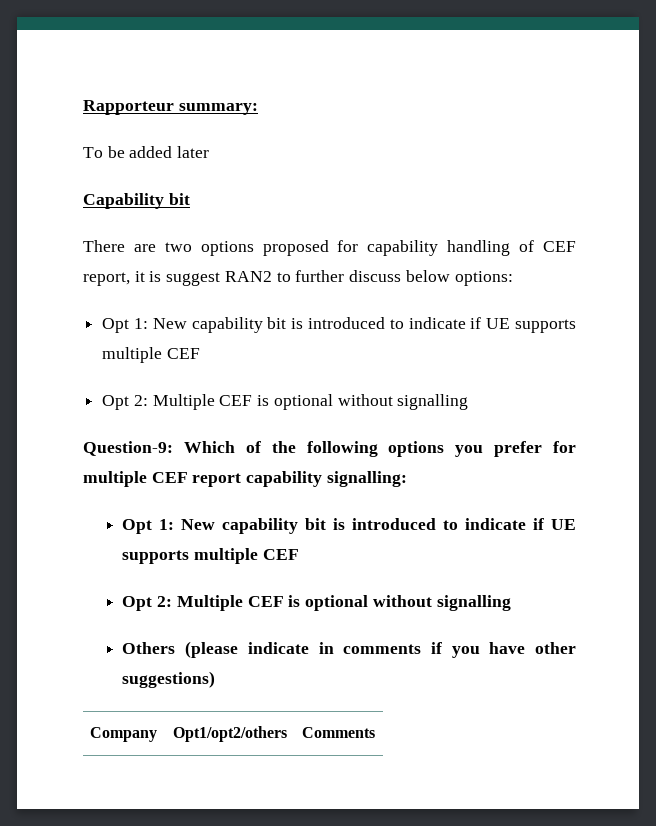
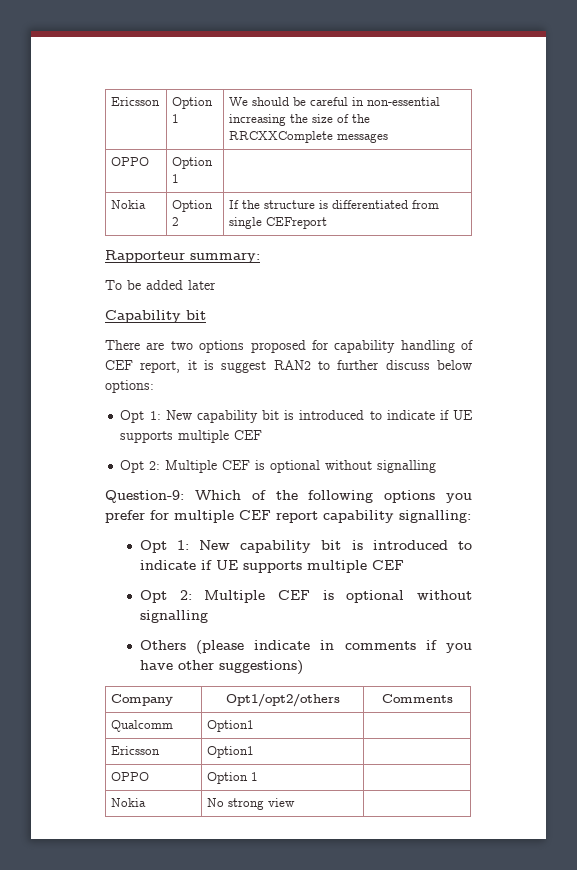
(83, 107) none -> [111,97,161,106] [172,97,214,109] [172,114,180,123] [229,97,441,106] [229,114,371,126] [229,131,389,143] [111,157,150,166] [172,157,214,169] [172,174,180,183] [111,200,147,209] [172,200,214,212] [172,217,180,226] [229,200,440,209] [229,217,328,229] Ericsson | Option 1 | We should be careful in non-essential increasing the size of the RRCXXComplete messages // OPPO | Option 1 | // Nokia | Option 2 | If the structure is differentiated from single CEFreport //
(375, 732) none -> [111,720,174,732] [207,720,255,732] [111,746,161,755] [207,746,255,758] [111,772,150,781] [207,772,259,784] [111,798,147,807] [207,798,296,810] // Qualcomm | Option1 | // Ericsson | Option1 | // OPPO | Option 1 | // Nokia | No strong view |

